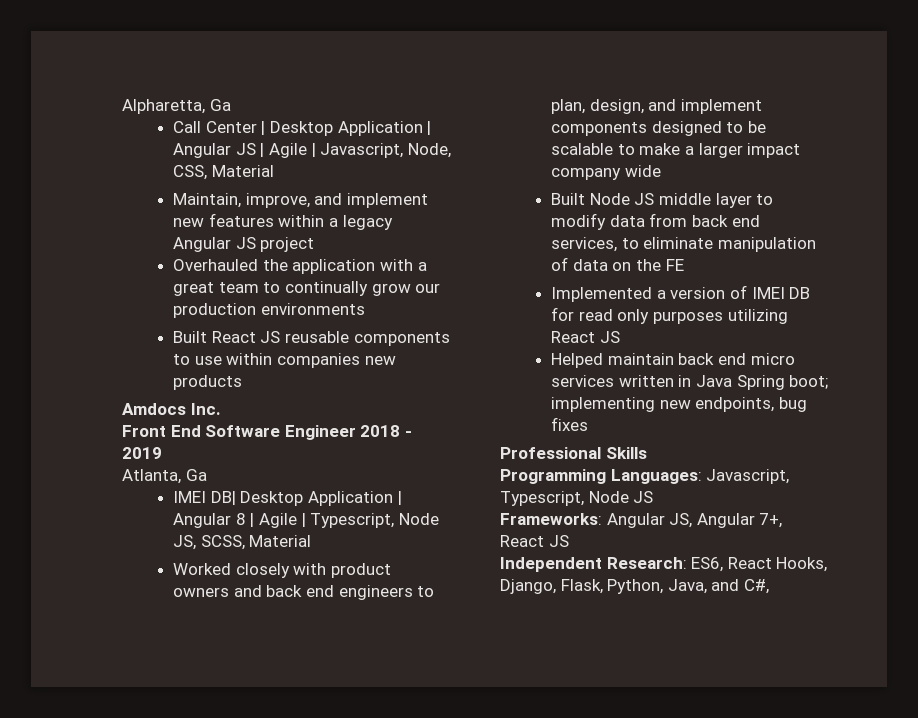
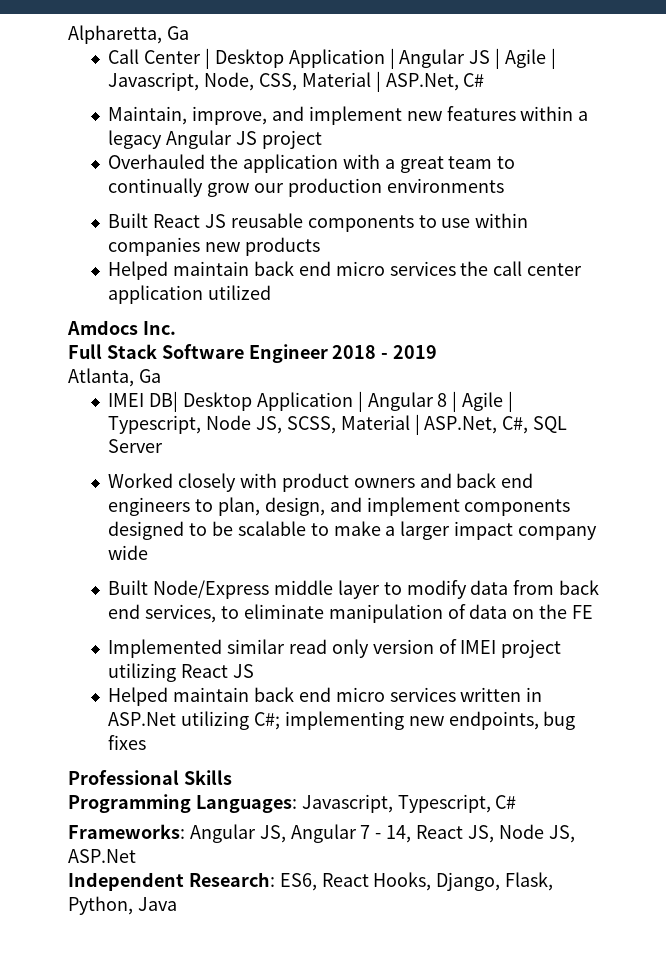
(274, 171) none -> [375,71,485,92] | ASP.Net, C#
(243, 382) none -> [108,261,583,280] [108,285,272,304] // Helped maintain back end micro services the call center application utilized
[122,425,201,437] Front End -> [68,344,157,359] Full Stack
(312, 541) none -> [414,414,568,435] [108,439,164,453] | ASP.Net, C#, SQL Server
[589,193,655,205] Node JS -> [153,580,270,599] Node/Express
[656,285,811,299] [551,307,723,324] a version of IMEI DB for read only purposes -> [227,639,562,658] similar read only version of IMEI project
[695,375,829,390] Java Spring boot; -> [108,711,280,730] ASP.Net utilizing C#;
[588,491,654,503] Node JS -> [495,795,517,809] C#
[759,513,783,528] [500,535,569,547] 7+, React JS -> [360,824,575,843] [68,849,136,863] 7 - 14, React JS, Node JS, ASP.Net
[667,579,769,594] Java, and C#, -> [137,897,177,911] Java

